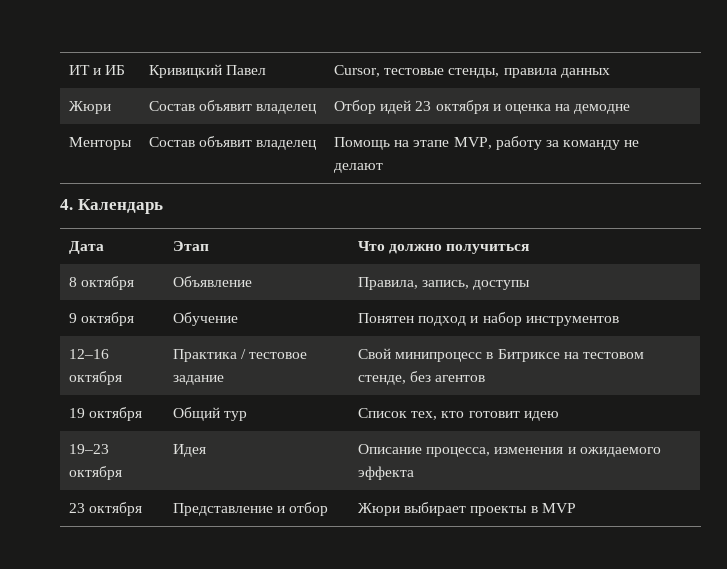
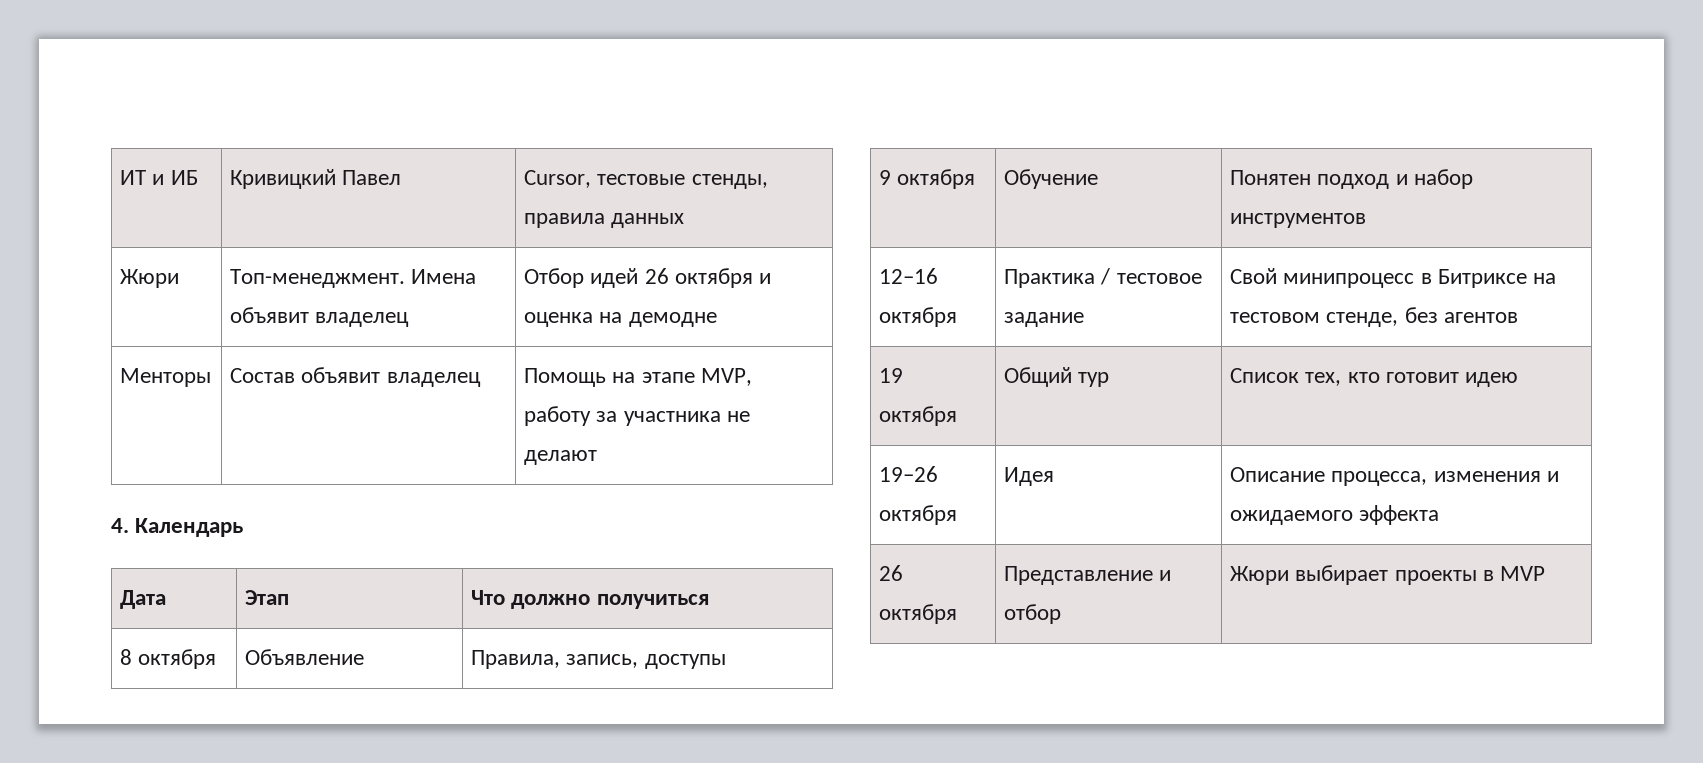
[148,101,195,111] Состав -> [230,269,477,288] Топ-менеджмент. Имена
[415,101,432,111] 23 -> [644,268,669,284] 26
[563,140,621,150] команду -> [623,411,721,426] участника
[68,444,109,454] 19–23 -> [879,466,939,482] 19–26
[68,503,85,513] 23 -> [879,565,904,581] 26

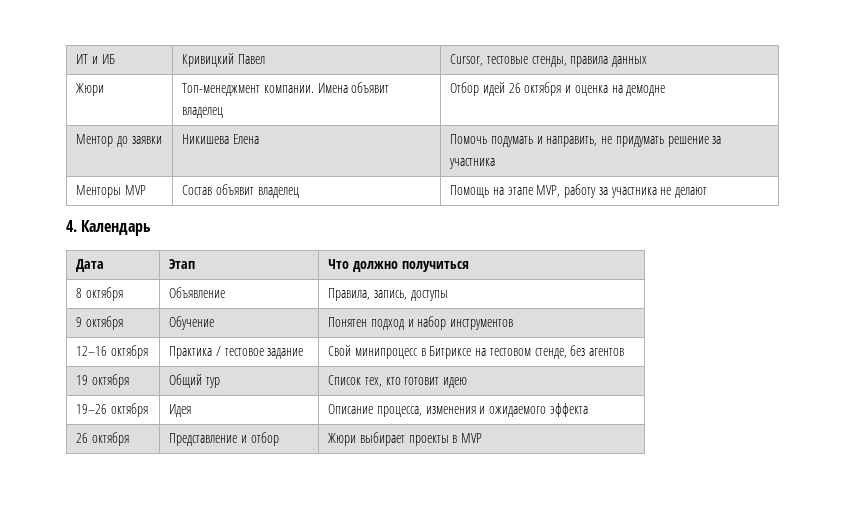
[230,269,406,288] Топ-менеджмент. -> [182,83,314,96] Топ-менеджмент компании.
(717, 319) none -> [76,134,162,147] [182,134,259,144] [450,134,722,147] [449,158,496,169] // Ментор до заявки | Никишева Елена | Помочь подумать и направить, не придумать решение за участника
(212, 377) none -> [124,185,146,195] MVP

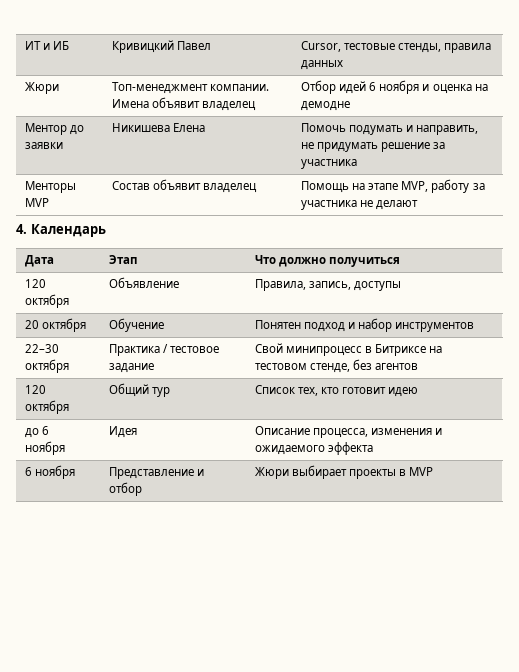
[508,82,562,96] 26 октября -> [369,80,420,94] 6 ноября
[76,288,83,298] 8 -> [25,279,47,288] 120
[76,317,83,327] 9 -> [25,320,40,329] 20
[76,346,108,356] 12–16 -> [25,344,60,353] 22–30
[76,375,89,385] 19 -> [25,385,47,394] 120
[76,403,148,417] 19–26 октября -> [25,426,50,438] [25,441,66,455] до 6 ноября
[76,432,129,446] 26 октября -> [25,465,76,479] 6 ноября

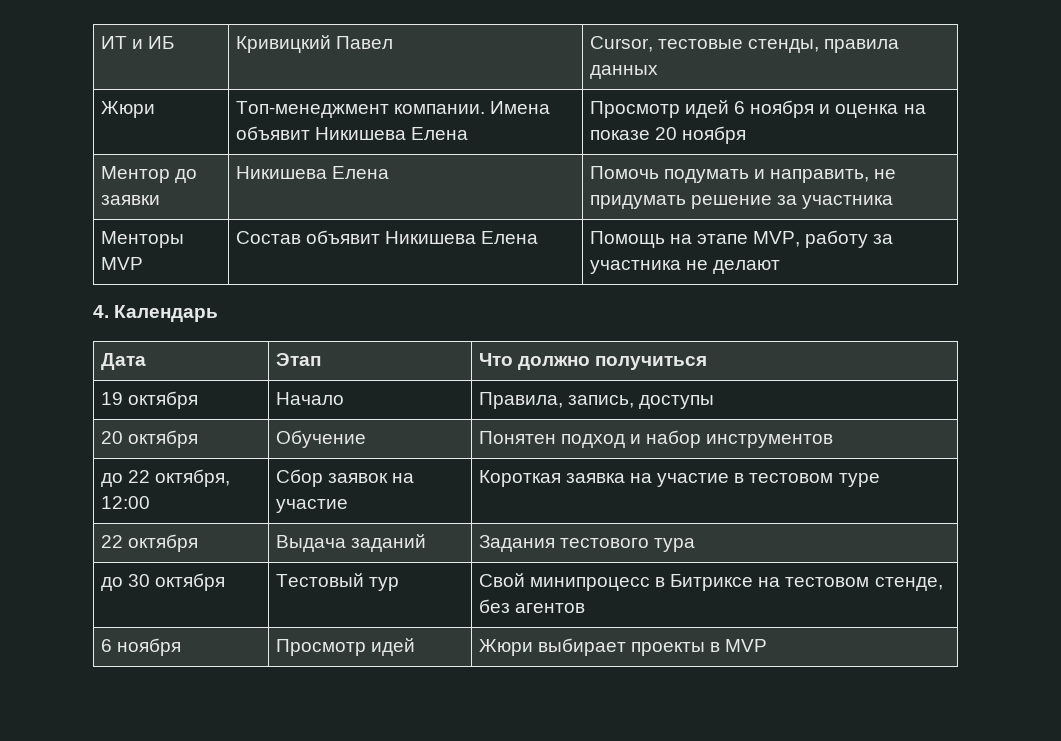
[202,101,257,111] [301,80,337,94] владелец | Отбор -> [314,127,469,140] [589,101,680,118] Никишева Елена | Просмотр
[301,101,351,111] демодне -> [589,126,747,144] показе 20 ноября
[203,183,258,193] владелец -> [385,231,539,244] Никишева Елена
[25,279,47,288] [25,294,70,308] [109,277,180,288] 120 октября | Объявление -> [100,391,198,409] [275,392,344,405] 19 октября | Начало
[25,344,60,353] [25,359,70,373] [109,344,220,356] [109,363,155,373] 22–30 октября | Практика / тестовое задание -> [100,469,231,487] [100,496,150,509] [275,469,415,487] [275,499,348,513] [478,470,880,487] [100,534,198,552] [275,534,426,552] [478,535,696,552] [100,573,226,591] [275,573,399,591] до 22 октября, 12:00 | Сбор заявок на участие | Короткая заявка на участие в тестовом туре // 22 октября | Выдача заданий | Задания тестового тура // до 30 октября | Тестовый тур
[25,385,47,394] [25,400,70,414] [109,383,171,397] [255,385,419,397] [25,426,50,438] [25,441,66,455] [109,426,138,438] [255,426,443,438] [255,442,374,455] [25,465,76,479] [109,467,205,479] [109,482,143,496] 120 октября | Общий тур | Список тех, кто готовит идею // до 6 ноября | Идея | Описание процесса, изменения и ожидаемого эффекта // 6 ноября | Представление и отбор -> [100,638,181,656] [275,638,415,656] 6 ноября | Просмотр идей

